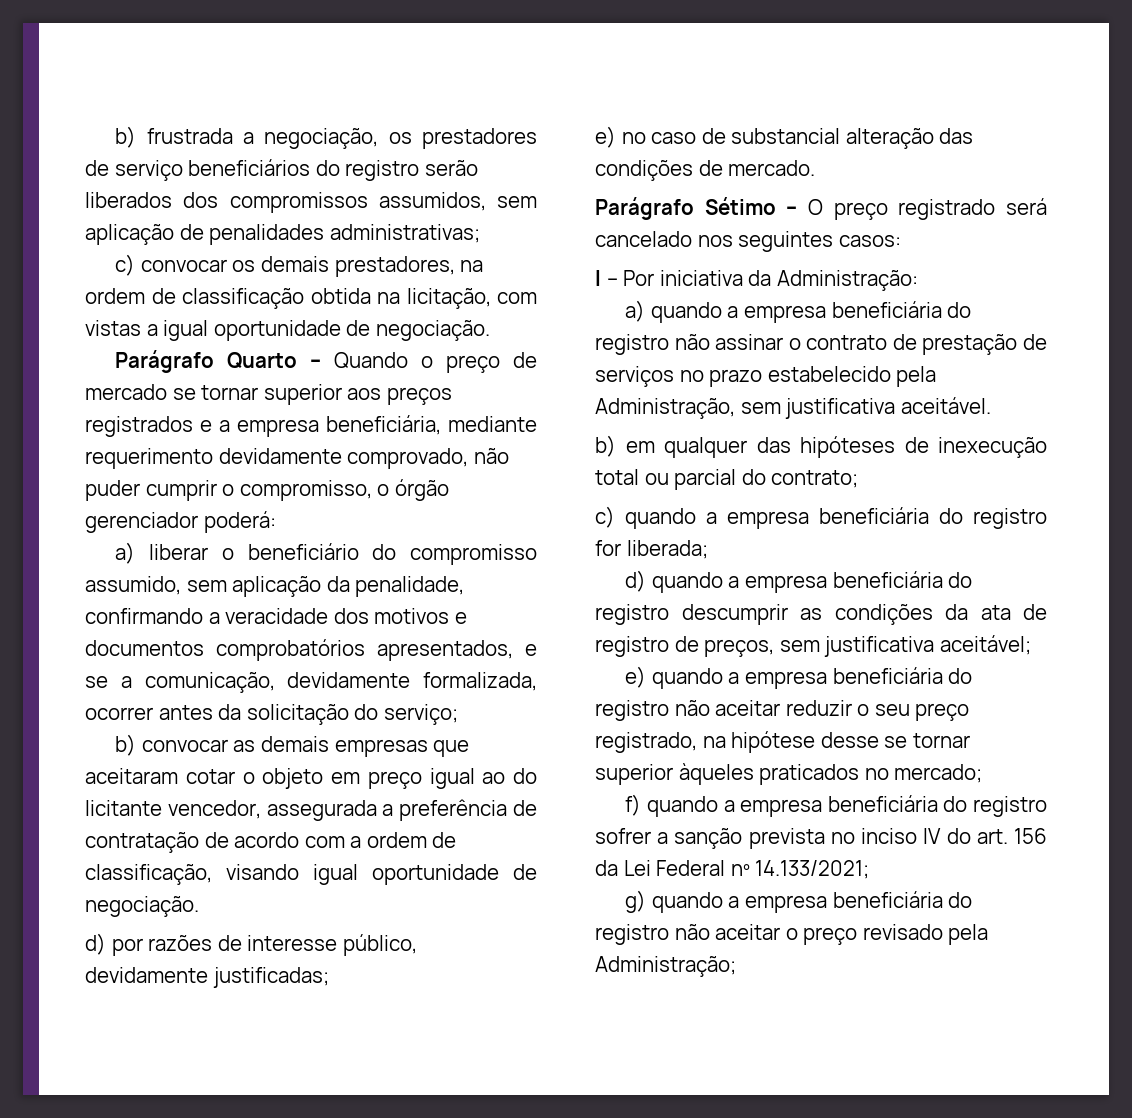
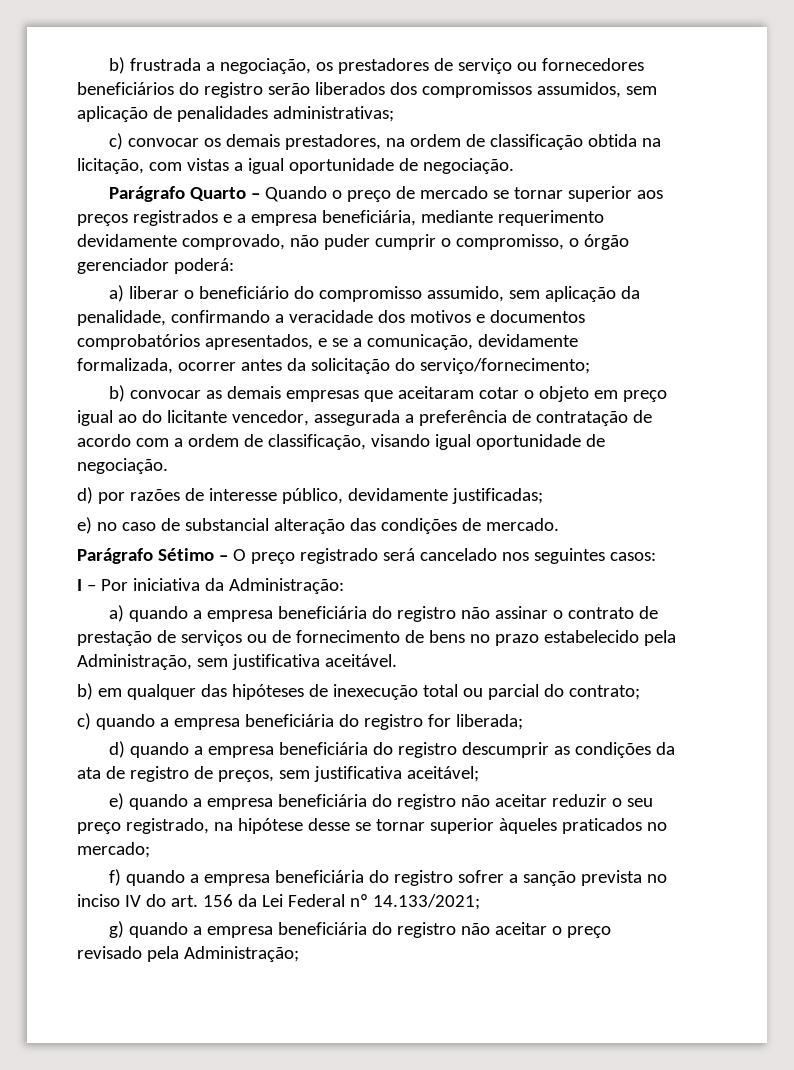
(183, 170) none -> [516,58,644,71] ou fornecedores
[383,704,458,725] serviço; -> [419,358,590,374] serviço/fornecimento;
(674, 376) none -> [246,630,465,643] ou de fornecimento de bens

